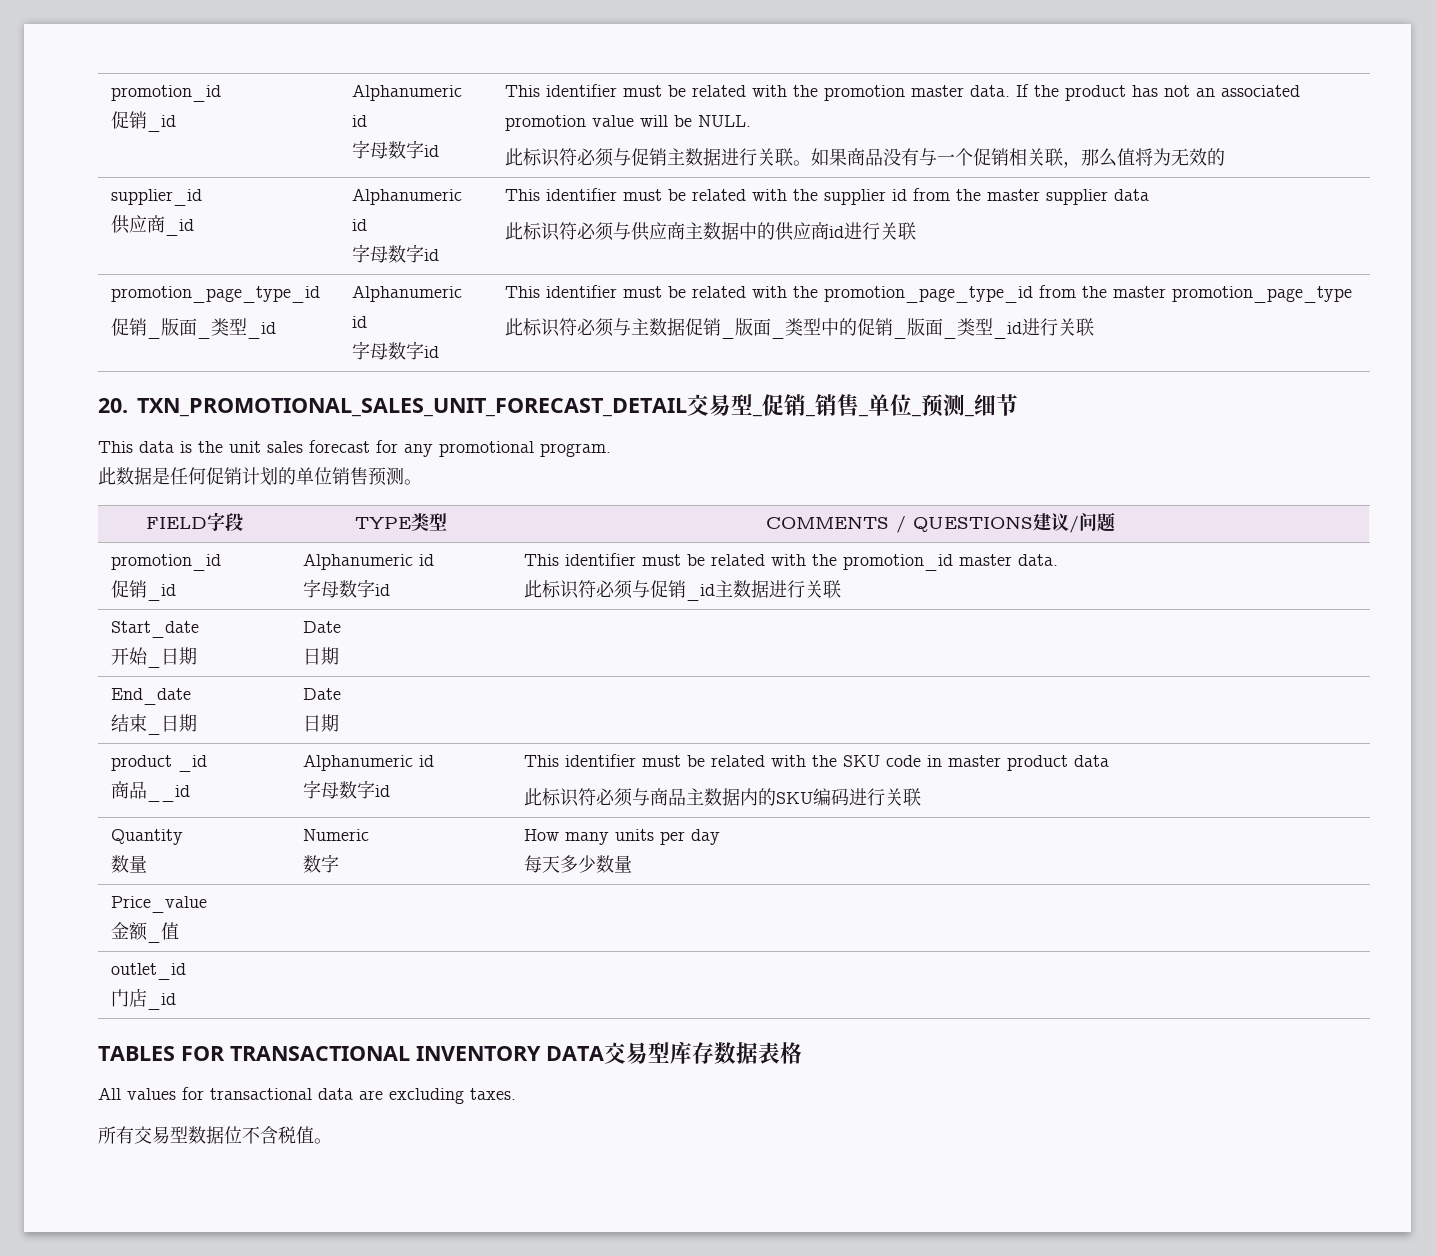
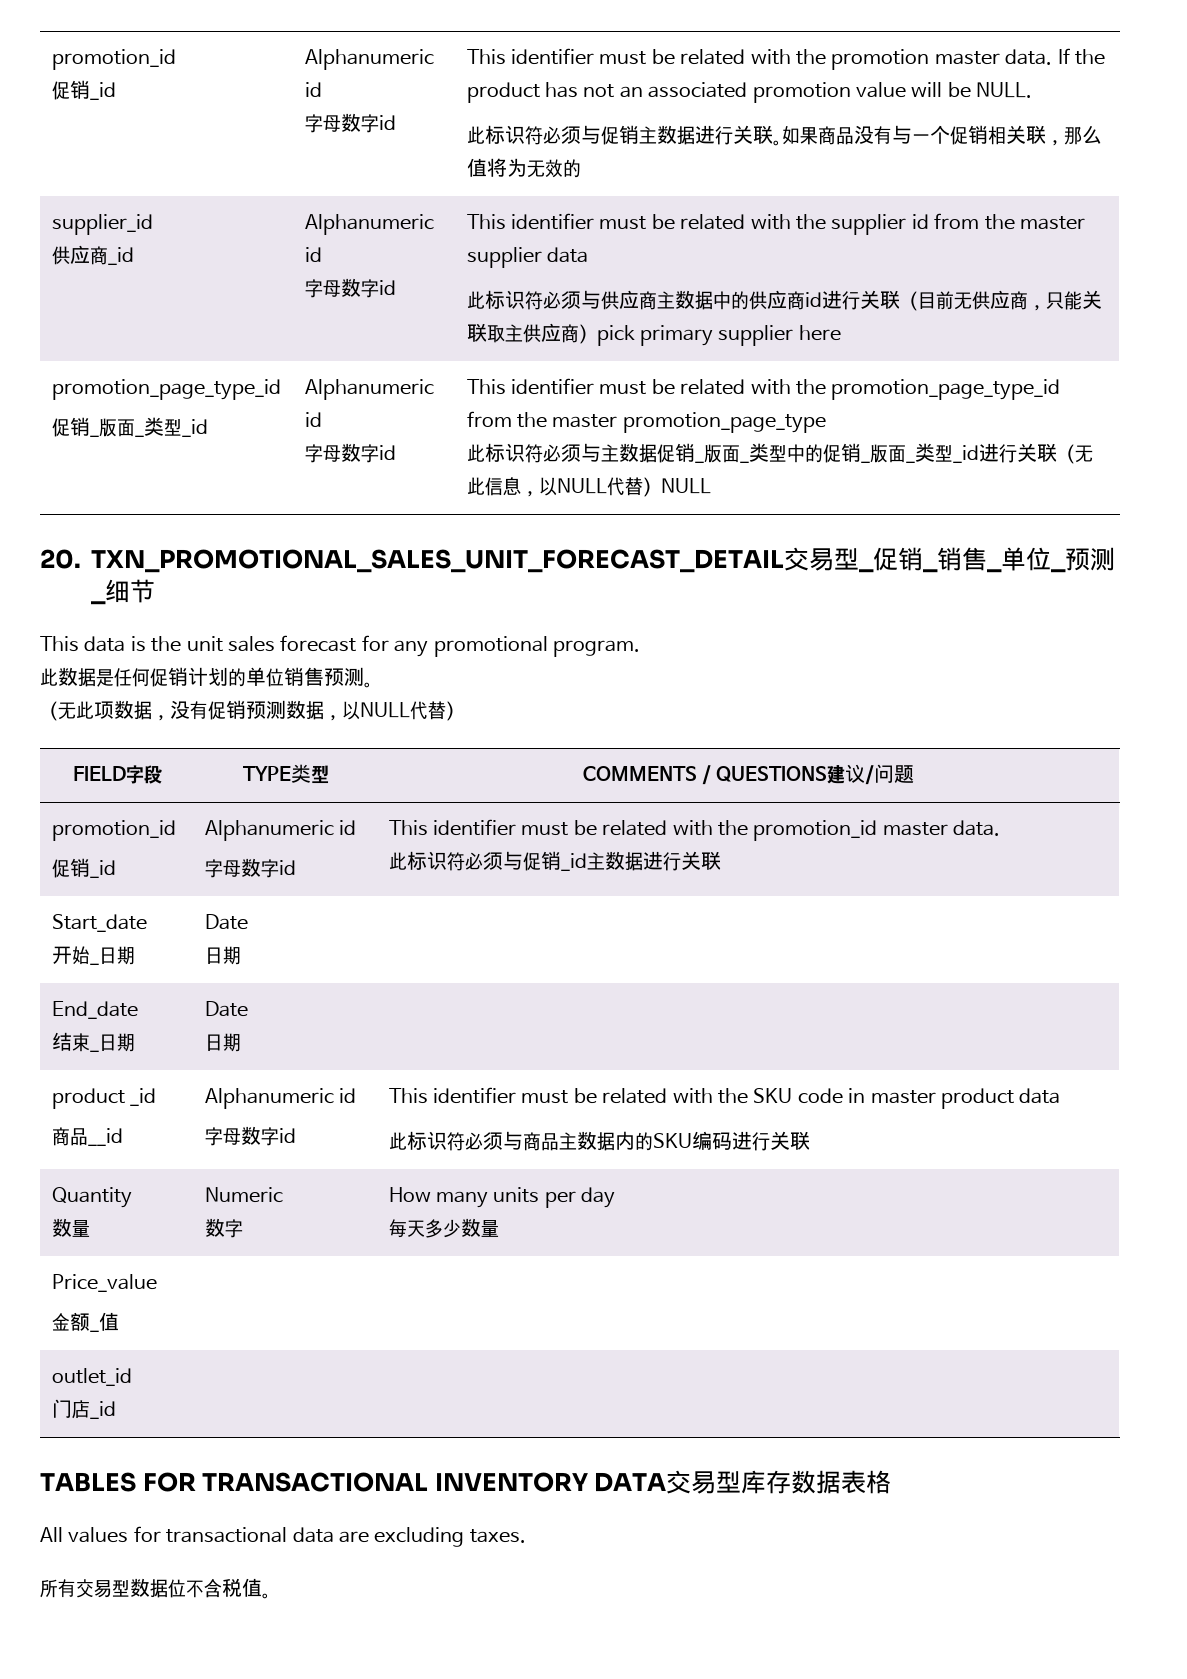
(917, 231) none -> [899,290,1102,311] [466,323,841,346] （目前无供应商，只能关联取主供应商）pick primary supplier here
(1095, 327) none -> [1056,444,1093,464] [466,477,711,497] （无此信息，以NULL代替）NULL
(422, 482) none -> [40,700,464,721] // （无此项数据，没有促销预测数据，以NULL代替）

